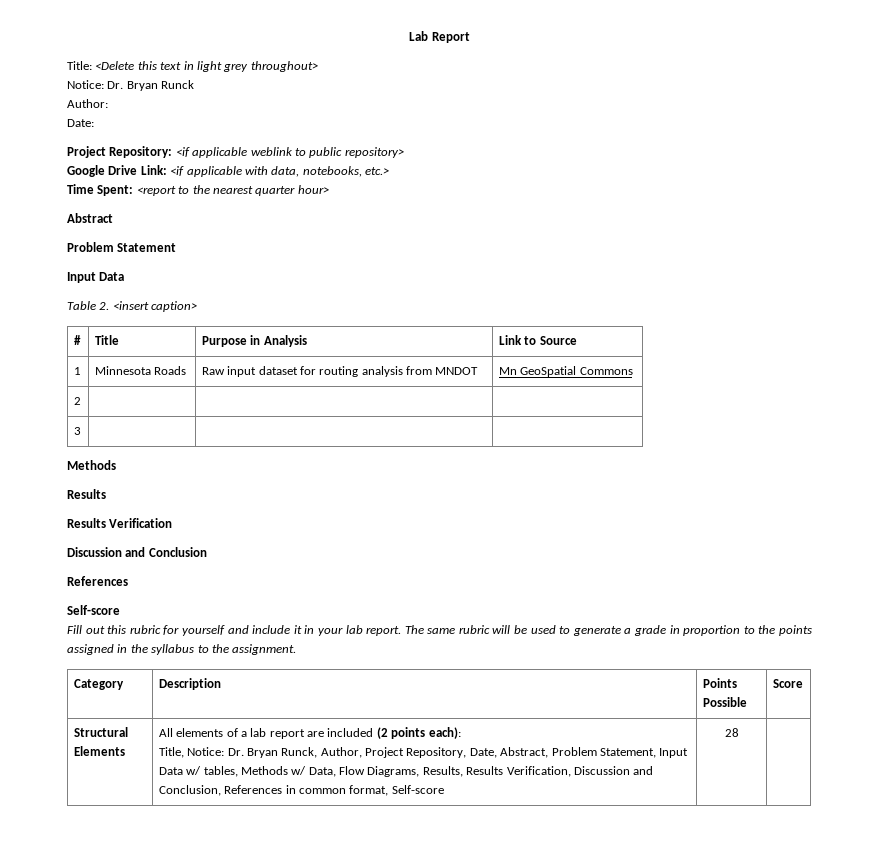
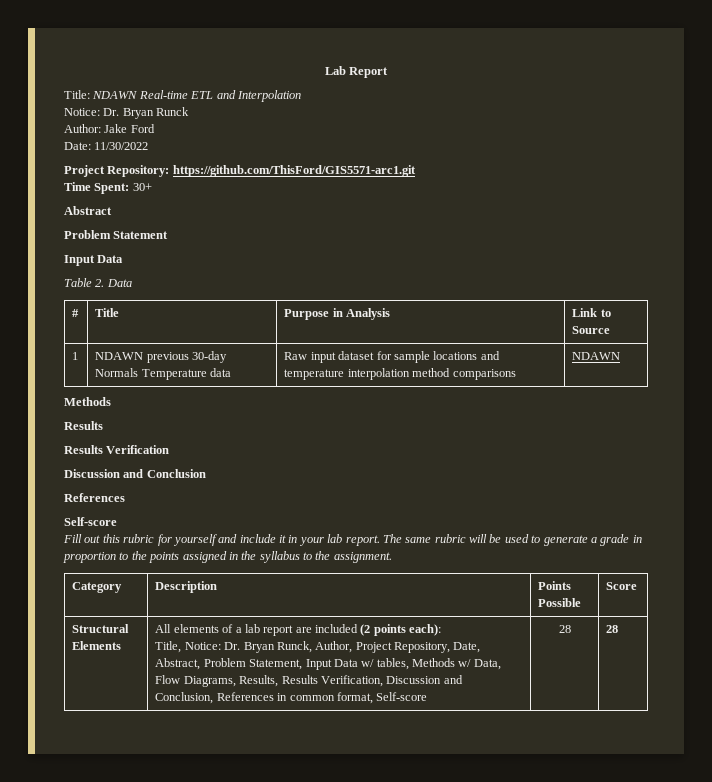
[95,61,318,72] <Delete this text in light grey throughout> -> [92,90,301,102] NDAWN Real-time ETL and Interpolation
(108, 103) none -> [104,124,155,133] Jake Ford
(94, 123) none -> [94,142,149,150] 11/30/2022
[175,147,404,158] [67,165,389,177] [67,184,329,196] <if applicable weblink to public repository> // Google Drive Link: <if applicable with data, notebooks, etc.> // Time Spent: <report to the nearest quarter hour> -> [172,165,416,177] [64,182,152,194] https://github.com/ThisFord/GIS5571-arc1.git // Time Spent: 30+
[112,301,198,312] <insert caption> -> [106,279,132,287] Data
[94,366,187,375] [201,366,479,377] [498,366,633,377] [73,397,81,405] [73,427,81,435] Minnesota Roads | Raw input dataset for routing analysis from MNDOT | Mn GeoSpatial Commons // 2 | | | // 3 | | | -> [95,351,228,363] [95,368,232,380] [284,351,500,363] [284,368,516,380] [572,352,621,360] NDAWN previous 30-day Normals Temperature data | Raw input dataset for sample locations and temperature interpolation method comparisons | NDAWN
(739, 732) none -> [606,625,619,633] 28

